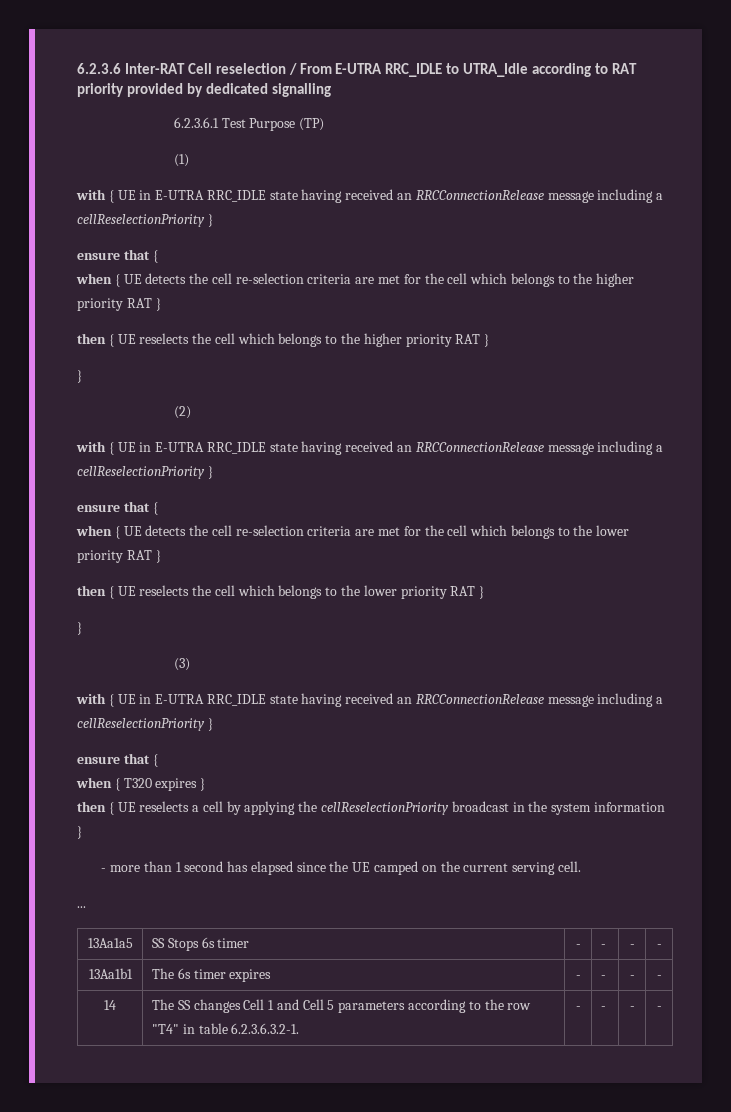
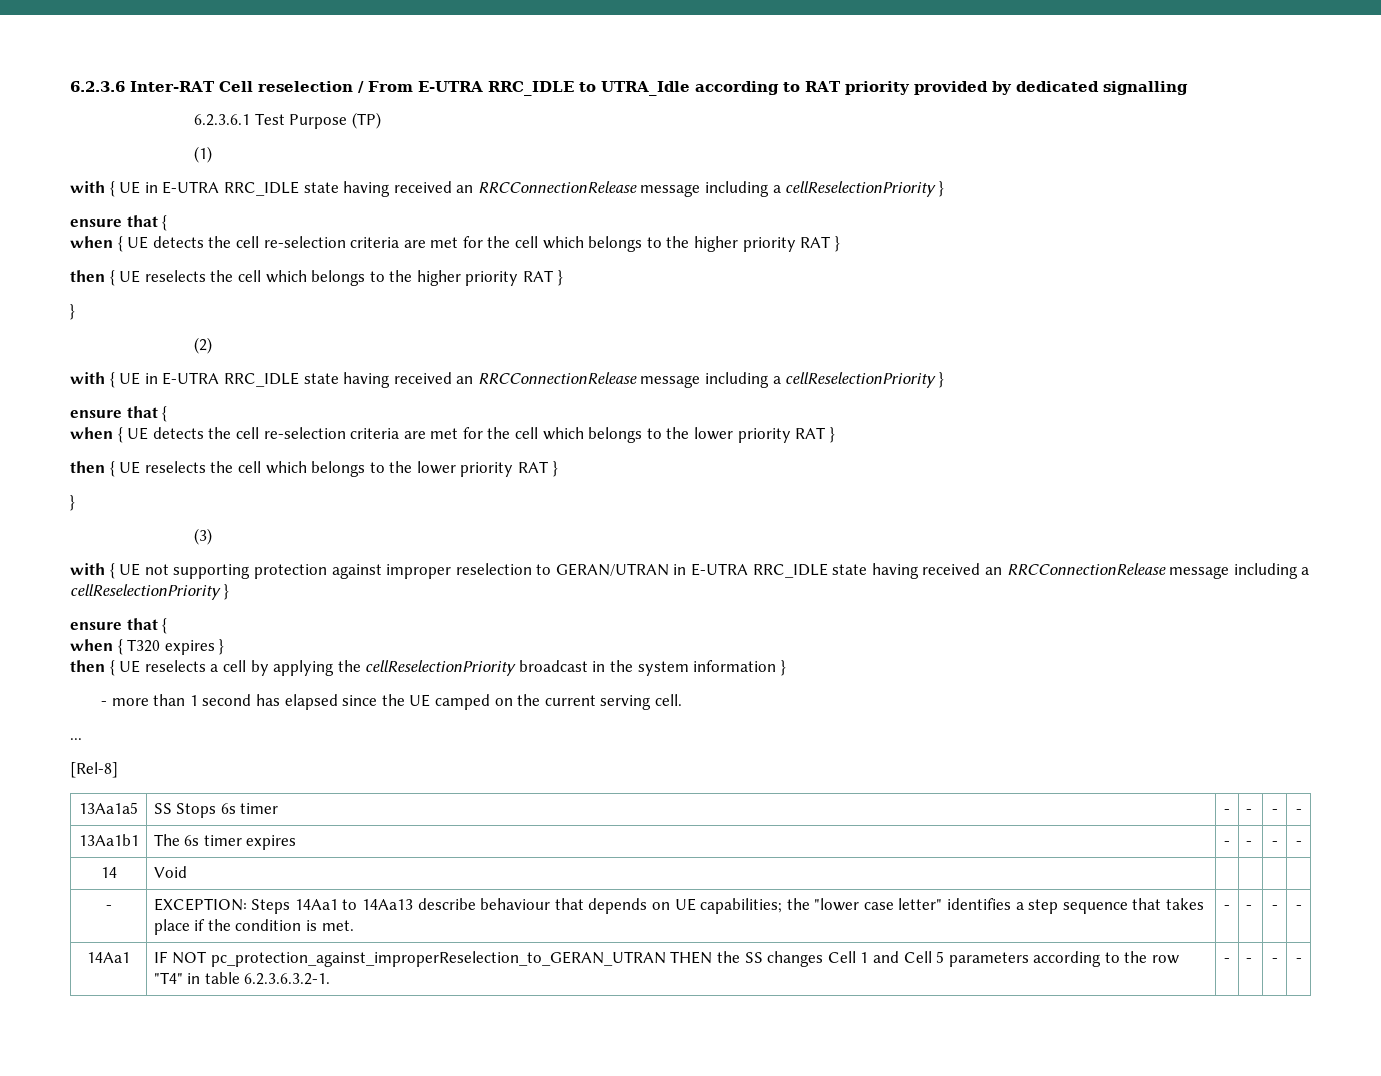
(136, 699) none -> [144,563,669,579] not supporting protection against improper reselection to GERAN/UTRAN
(86, 907) none -> [70,762,118,778] // [Rel-8]
[151,999,174,1010] The -> [153,866,187,878] [105,905,112,910] [153,898,1205,914] [153,919,354,935] [1224,905,1230,910] [1245,905,1252,910] [1271,905,1278,910] [1295,905,1302,910] [87,952,130,963] [153,951,740,967] Void | | | | // - | EXCEPTION: Steps 14Aa1 to 14Aa13 describe behaviour that depends on UE capabilities; the "lower case letter" identifies a step sequence that takes place if the condition is met. | - | - | - | - // 14Aa1 | IF NOT pc_protection_against_improperReselection_to_GERAN_UTRAN THEN the

